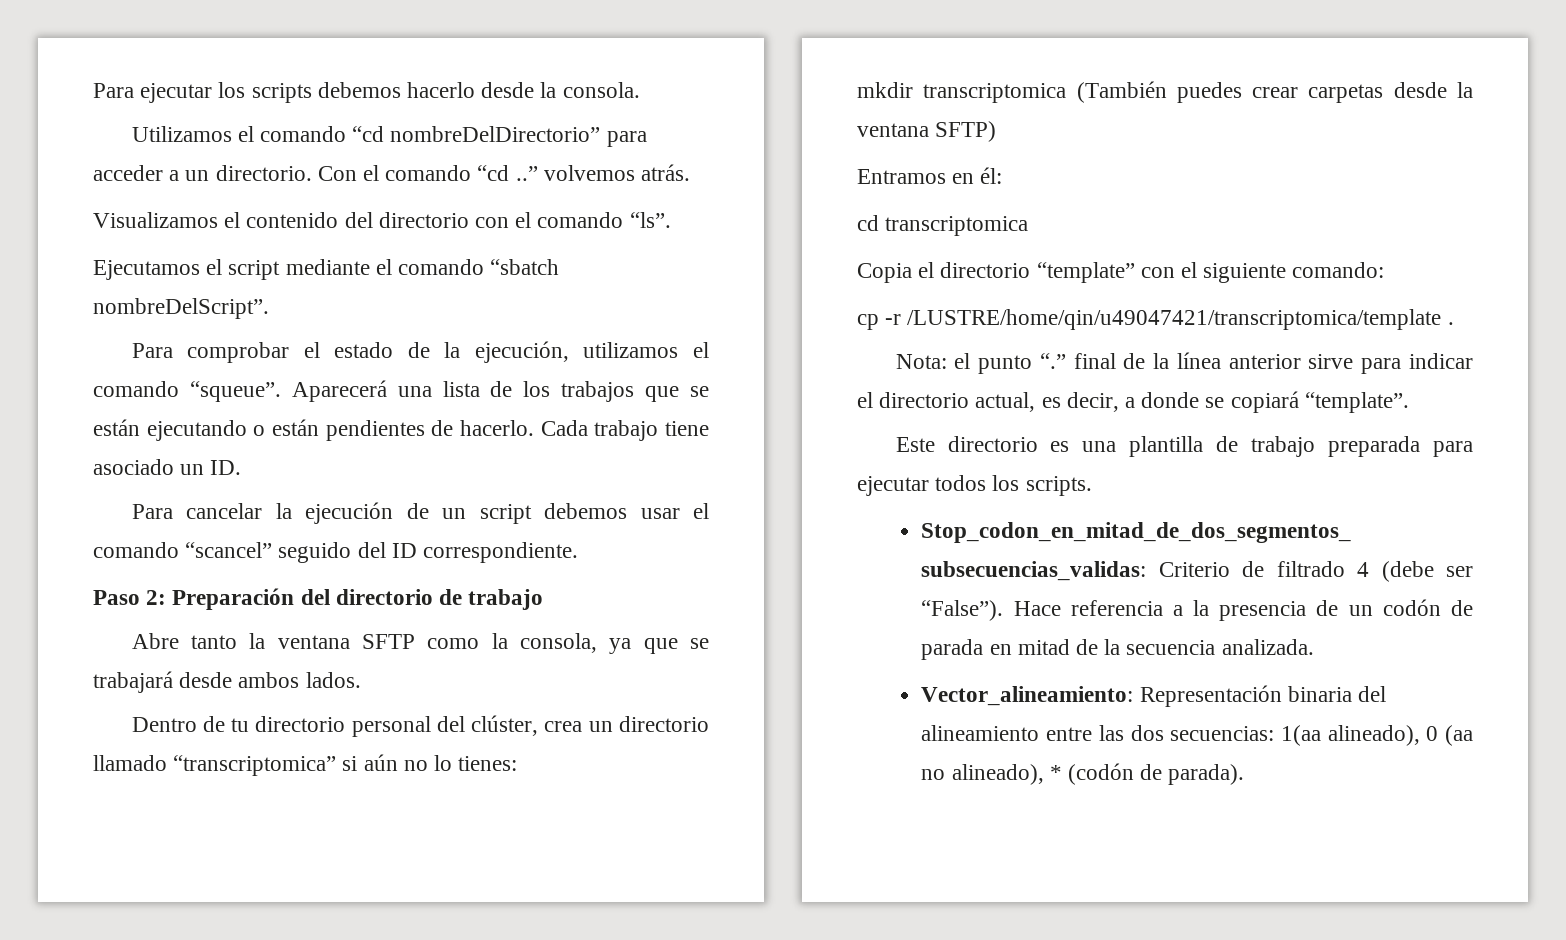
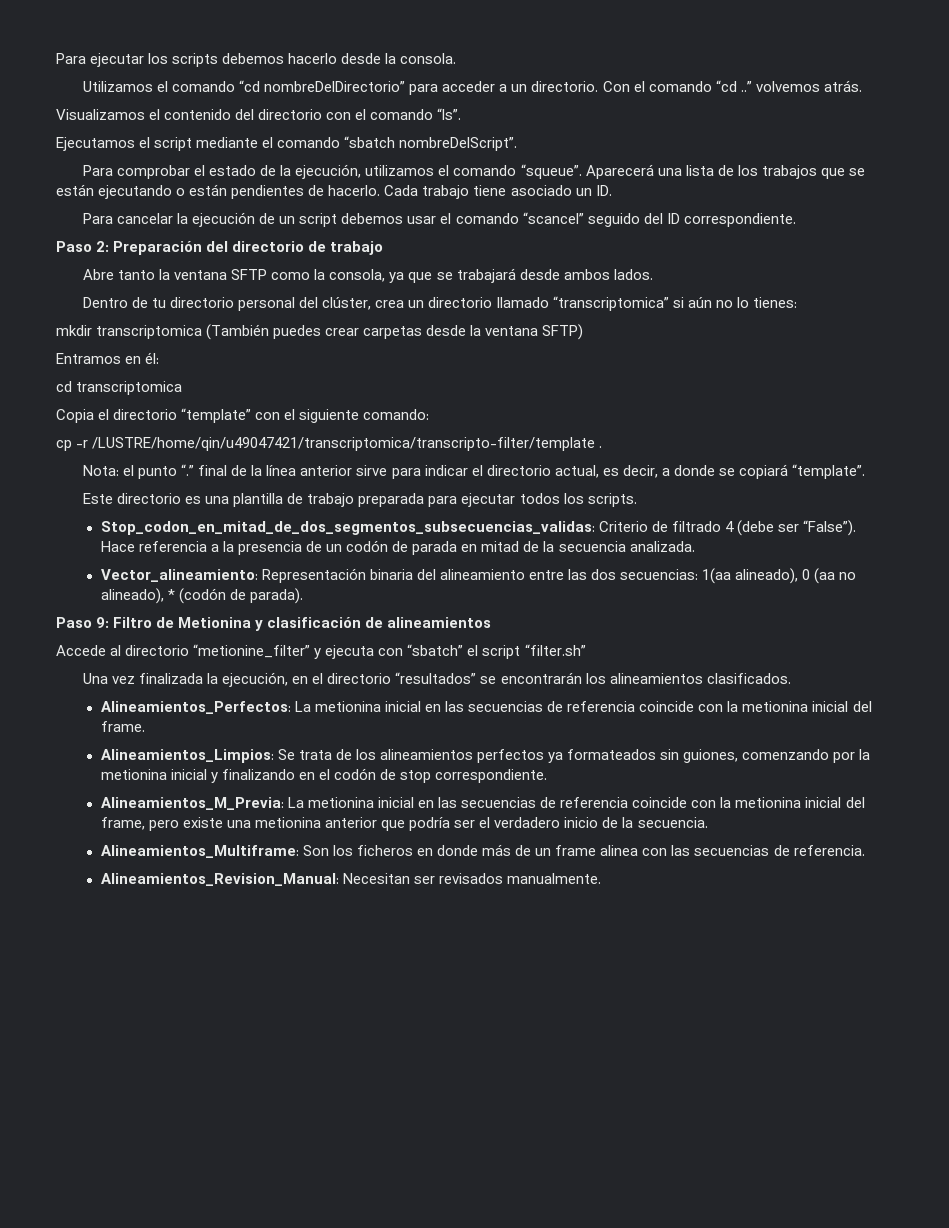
[907,309,1442,330] /LUSTRE/home/qin/u49047421/transcriptomica/template -> [92,437,596,451] /LUSTRE/home/qin/u49047421/transcriptomica/transcripto-filter/template
(1245, 774) none -> [56,617,492,631] [56,644,586,659] [82,672,791,687] [100,701,872,714] [100,721,145,732] [100,749,871,763] [100,768,548,783] [100,797,865,810] [100,817,708,831] [100,844,865,858] [100,873,602,886] // Paso 9: Filtro de Metionina y clasificación de alineamientos // Accede al directorio “metionine_filter” y ejecuta con “sbatch” el script “filter.sh” // Una vez finalizada la ejecución, en el directorio “resultados” se encontrarán los alineamientos clasificados. // Alineamientos_Perfectos: La metionina inicial en las secuencias de referencia coincide con la metionina inicial del frame. // Alineamientos_Limpios: Se trata de los alineamientos perfectos ya formateados sin guiones, comenzando por la metionina inicial y finalizando en el codón de stop correspondiente. // Alineamientos_M_Previa: La metionina inicial en las secuencias de referencia coincide con la metionina inicial del frame, pero existe una metionina anterior que podría ser el verdadero inicio de la secuencia. // Alineamientos_Multiframe: Son los ficheros en donde más de un frame alinea con las secuencias de referencia. // Alineamientos_Revision_Manual: Necesitan ser revisados manualmente.

